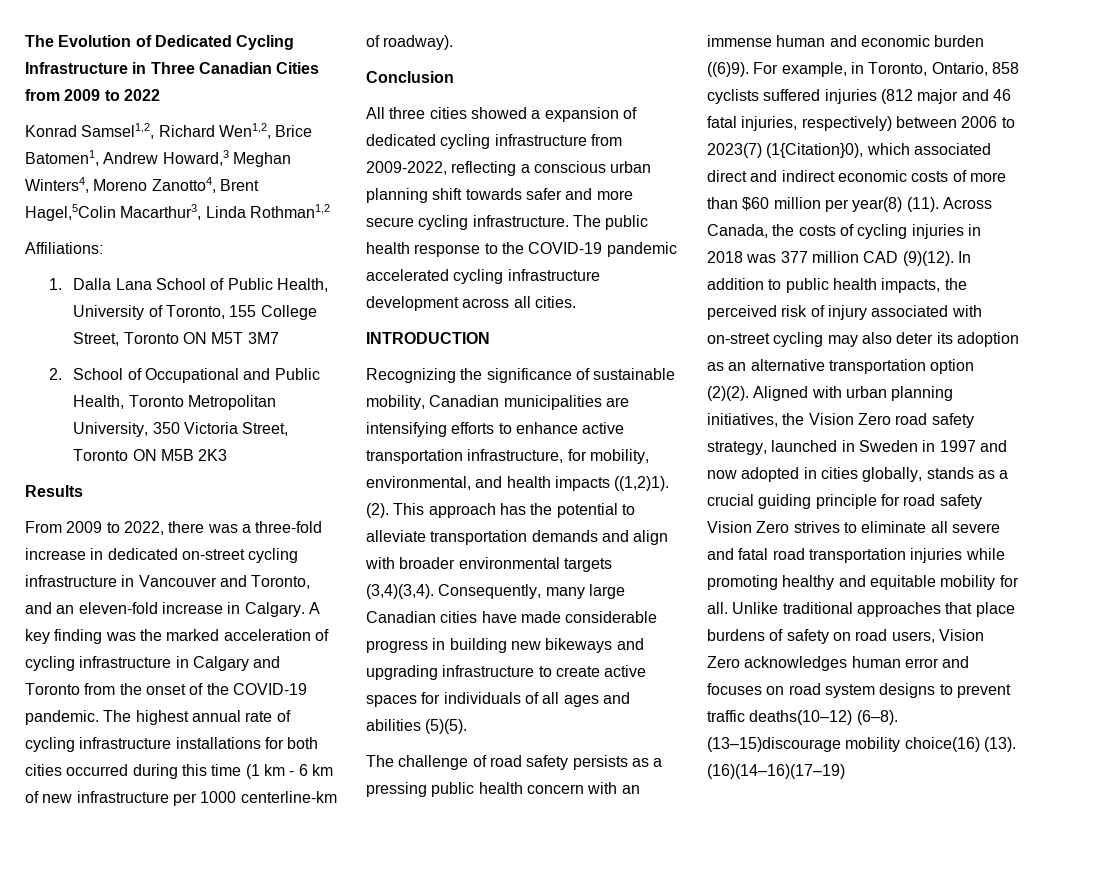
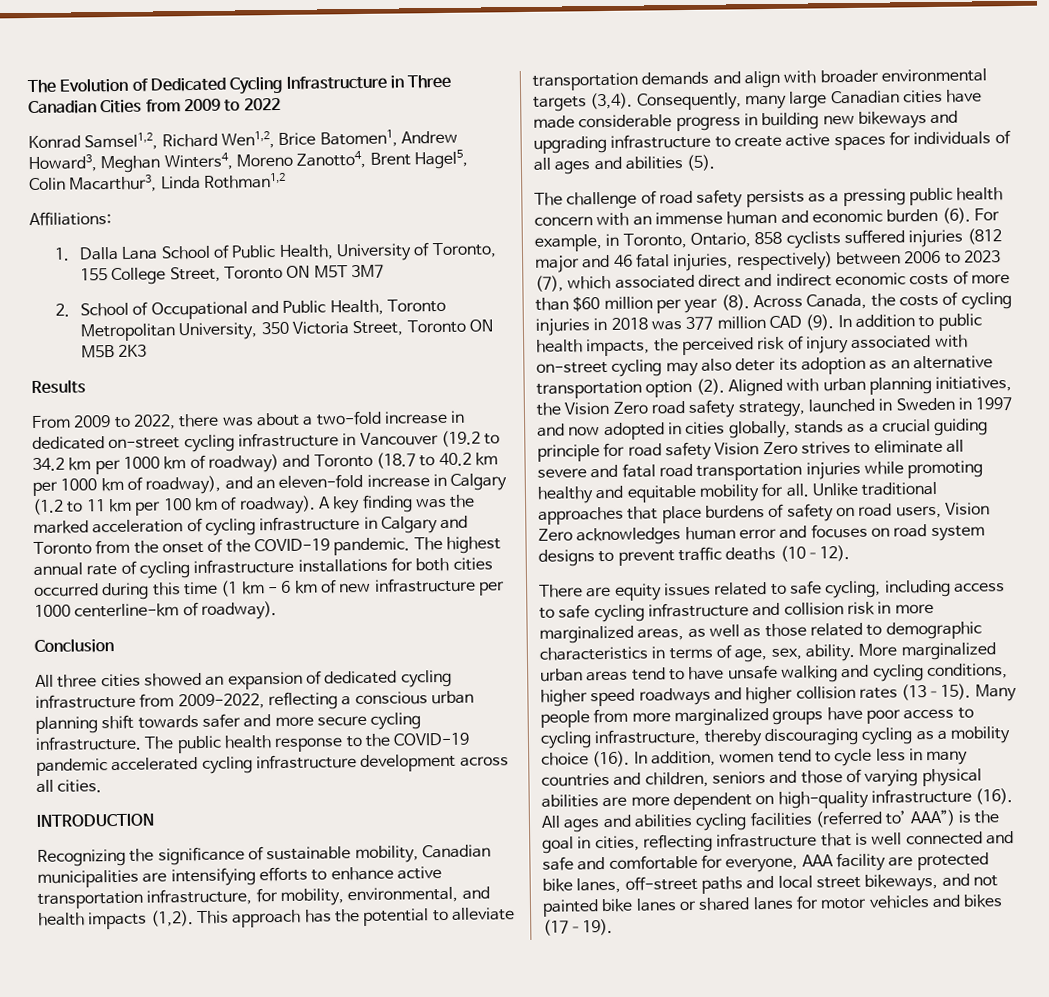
[162,150,229,166] Howard,3 -> [28,154,97,173] Howard3,
[25,204,116,221] Hagel,5Colin -> [413,149,468,170] [29,177,66,191] Hagel5, Colin
[241,521,323,533] a three-fold -> [255,410,382,427] about a two-fold
[219,575,311,589] and Toronto, -> [440,430,501,448] [32,452,498,475] [32,475,222,497] (19.2 to 34.2 km per 1000 km of roadway) and Toronto (18.7 to 40.2 km per 1000 km of roadway),
[244,602,305,617] Calgary. -> [450,473,508,491] [32,495,316,516] Calgary (1.2 to 11 km per 100 km of roadway).
[531,110,541,119] a -> [205,675,225,686] an
[614,476,670,491] [366,503,389,518] ((1,2)1). (2). -> [150,910,194,927] (1,2).
[366,584,434,599] (3,4)(3,4). -> [590,92,634,110] (3,4).
[425,719,468,734] (5)(5). -> [686,154,717,171] (5).
[707,62,749,77] ((6)9). -> [941,207,971,224] (6).
[707,143,864,158] 2023(7) (1{Citation}0), -> [963,250,1001,263] [535,275,564,292] 2023 (7),
[852,197,939,212] year(8) (11). -> [684,294,750,314] year (8).
[902,251,954,266] (9)(12). -> [805,314,835,331] (9).
[707,386,749,401] (2)(2). -> [695,378,725,395] (2).
[749,710,898,725] [707,737,1016,752] [707,764,845,779] deaths(10–12) (6–8). (13–15)discourage mobility choice(16) (13). (16)(14–16)(17–19) -> [725,545,850,562] [539,579,1005,601] [539,601,934,623] [539,621,982,644] [539,642,996,663] [540,663,1008,683] [540,683,1017,707] [540,706,974,728] [540,726,1012,749] [541,748,969,768] [541,768,982,788] [541,788,1014,811] [541,809,1001,833] [542,831,1014,854] [542,852,989,873] [542,873,998,894] [542,894,1004,917] [543,918,613,936] deaths (10–12). // There are equity issues related to safe cycling, including access to safe cycling infrastructure and collision risk in more marginalized areas, as well as those related to demographic characteristics in terms of age, sex, ability. More marginalized urban areas tend to have unsafe walking and cycling conditions, higher speed roadways and higher collision rates (13–15). Many people from more marginalized groups have poor access to cycling infrastructure, thereby discouraging cycling as a mobility choice (16). In addition, women tend to cycle less in many countries and children, seniors and those of varying physical abilities are more dependent on high-quality infrastructure (16). All ages and abilities cycling facilities (referred to’ AAA”) is the goal in cities, reflecting infrastructure that is well connected and safe and comfortable for everyone, AAA facility are protected bike lanes, off-street paths and local street bikeways, and not painted bike lanes or shared lanes for motor vehicles and bikes (17–19).

